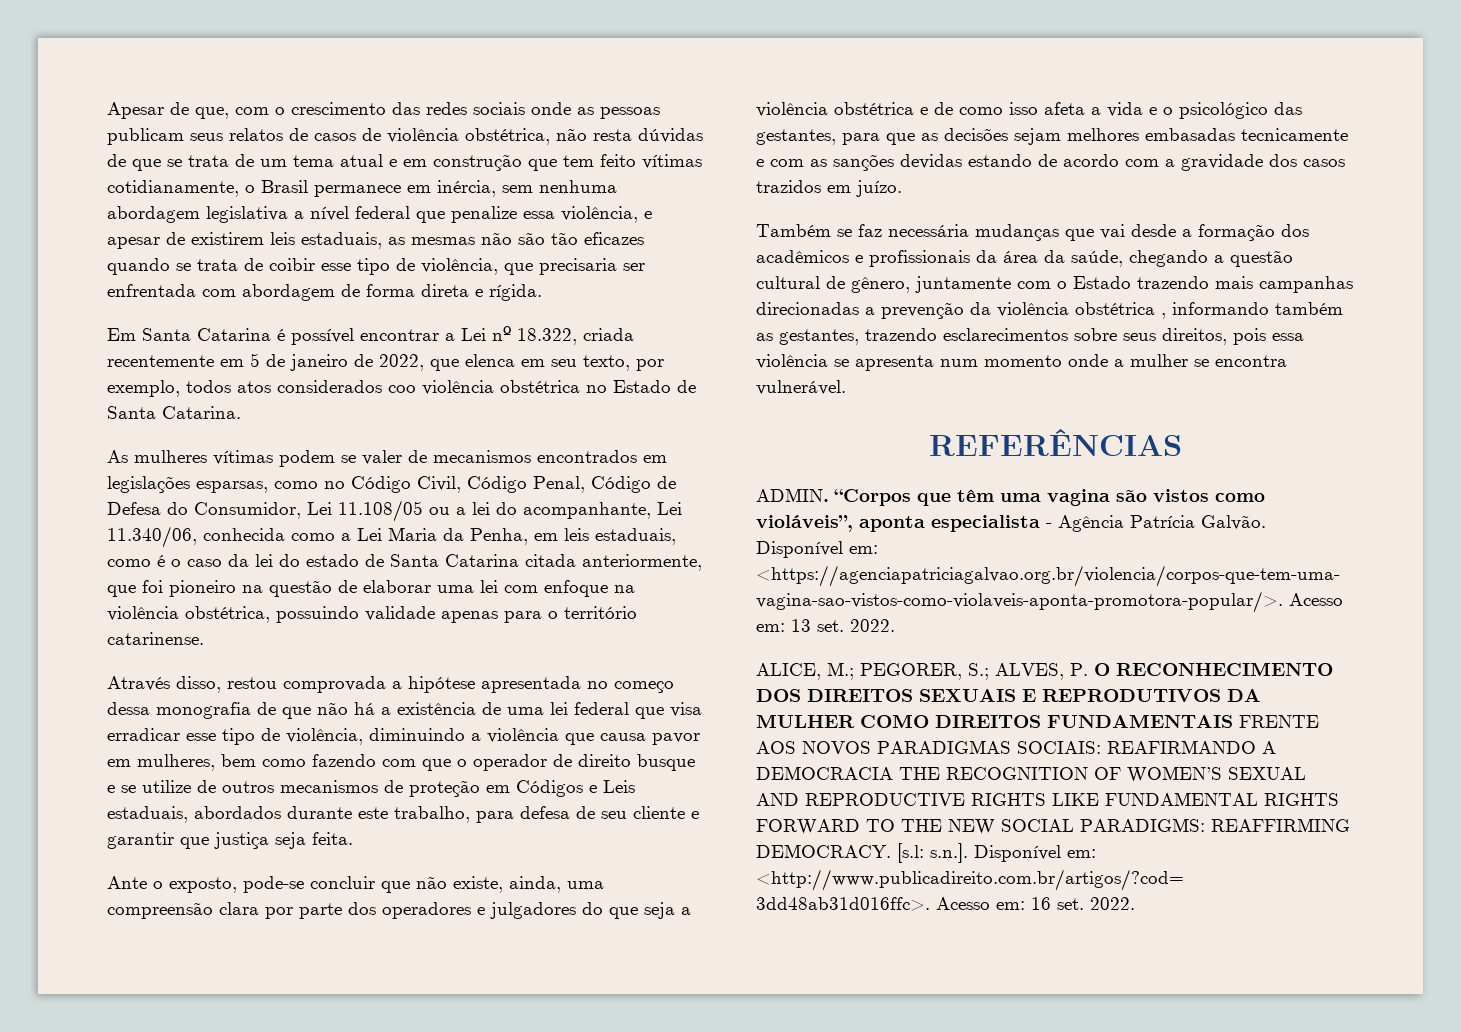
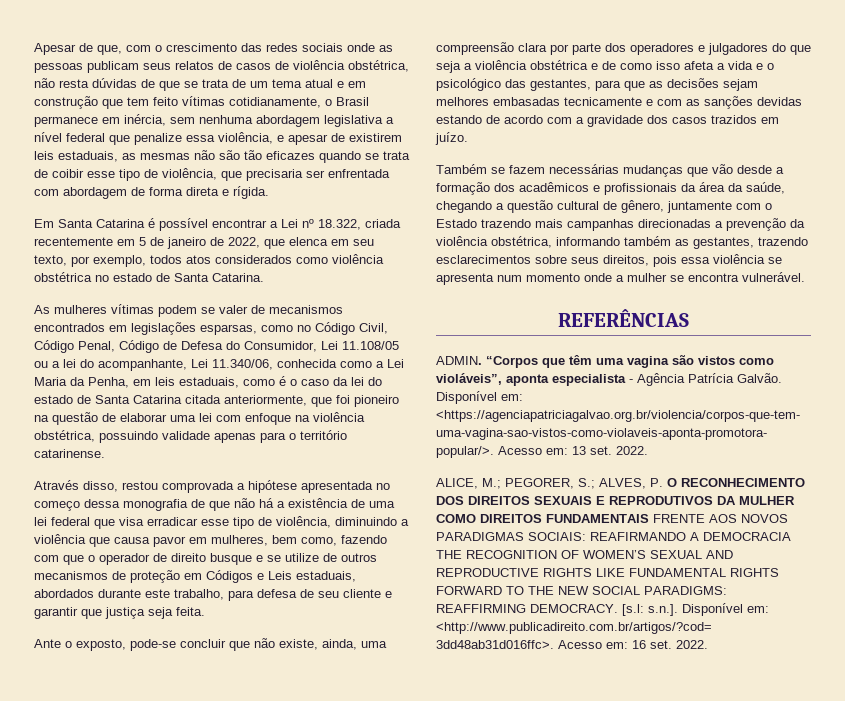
[388,385,416,393] coo -> [296,257,328,264] como
[613,380,671,393] Estado -> [113,273,152,282] estado
[262,759,306,767] como -> [301,537,337,546] como,
[858,224,969,237] faz necessária -> [509,164,619,174] fazem necessárias
[1100,224,1125,239] vai -> [712,164,733,174] vão
[1075,302,1166,319] obstétrica , -> [491,236,552,248] obstétrica,

